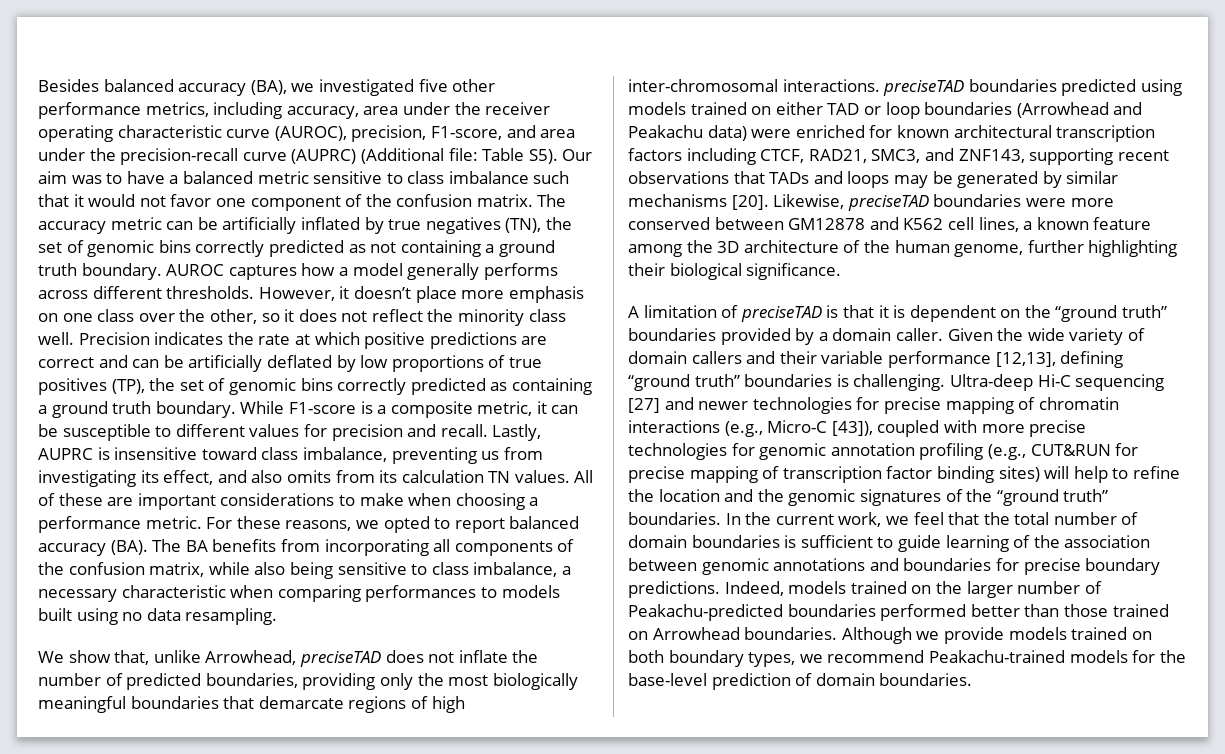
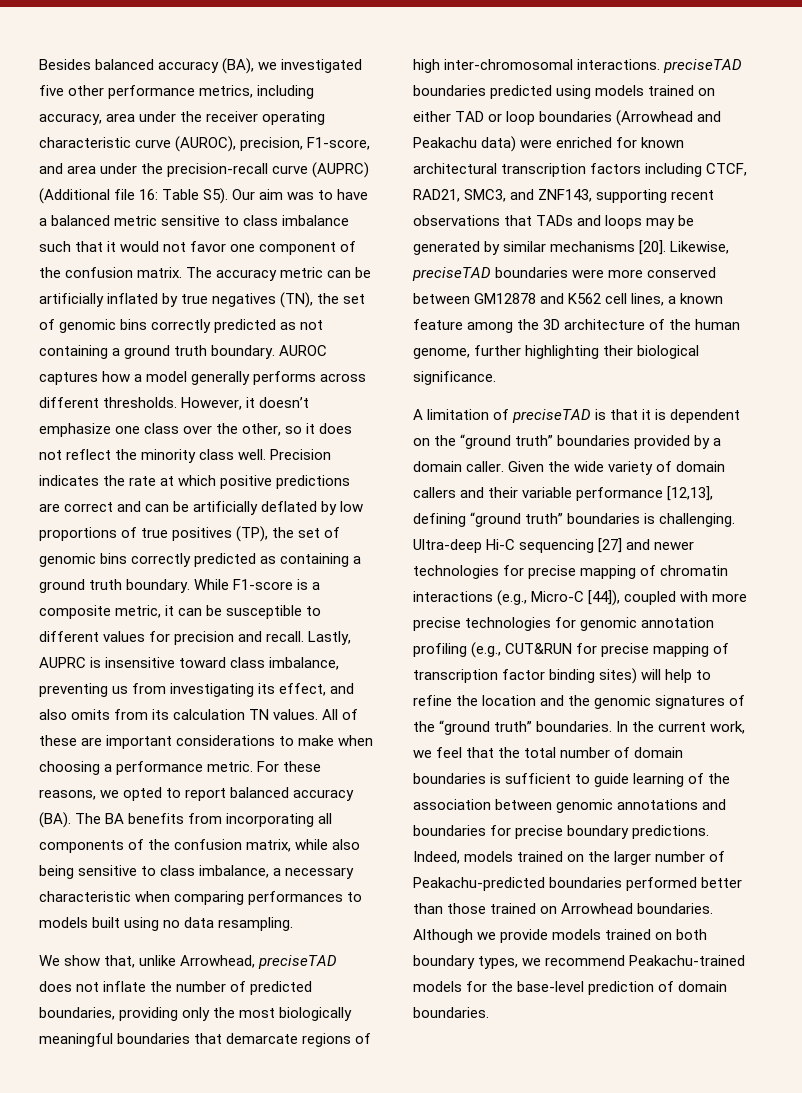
[448,148,478,161] file: -> [114,189,159,200] file 16:
[415,286,584,303] [38,313,58,322] place more emphasis on -> [39,423,111,437] emphasize
[831,421,873,436] [43]), -> [588,590,621,606] [44]),

